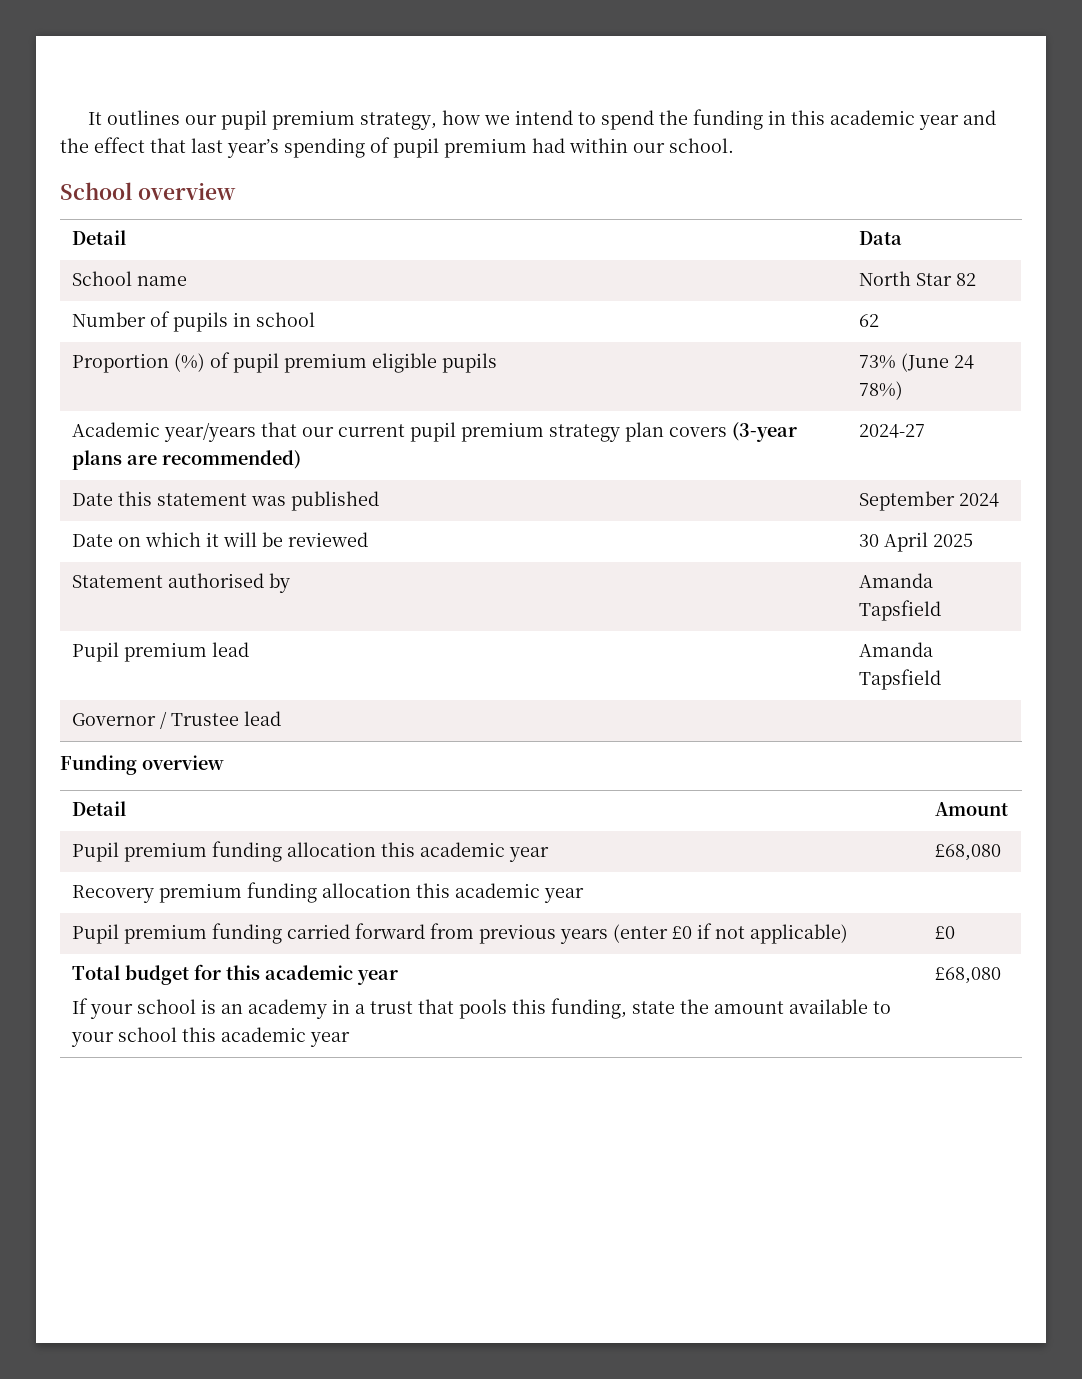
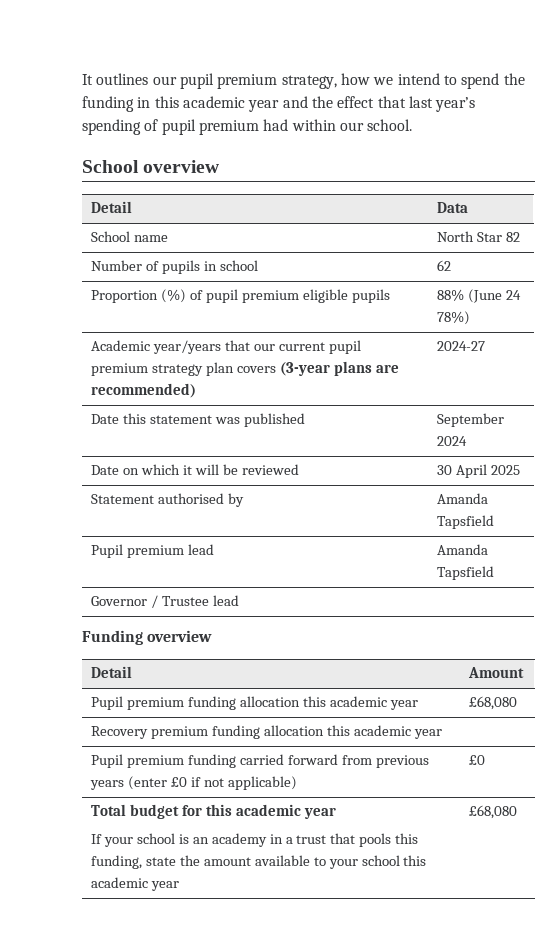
[858,355,896,369] 73% -> [437,289,465,301] 88%

